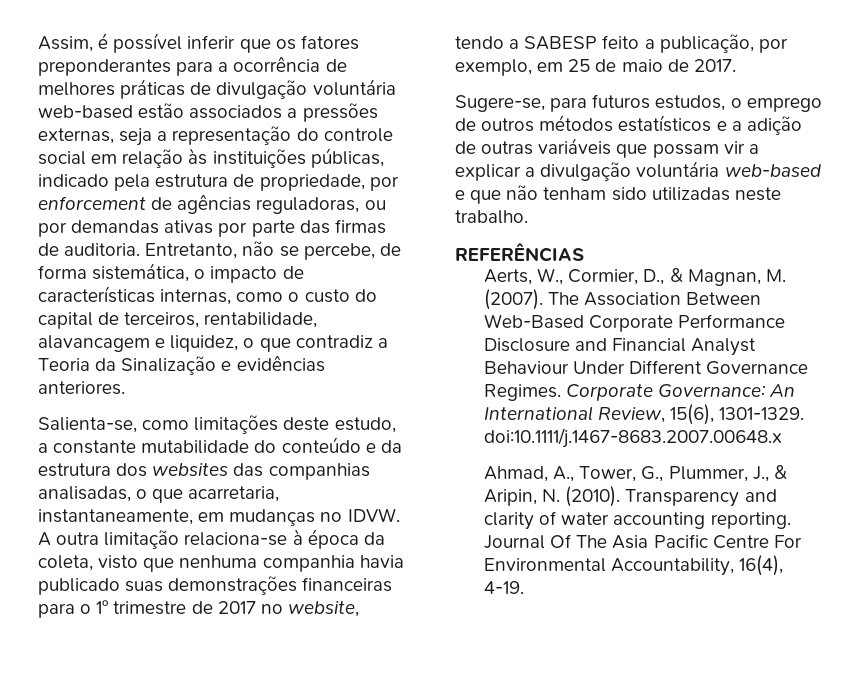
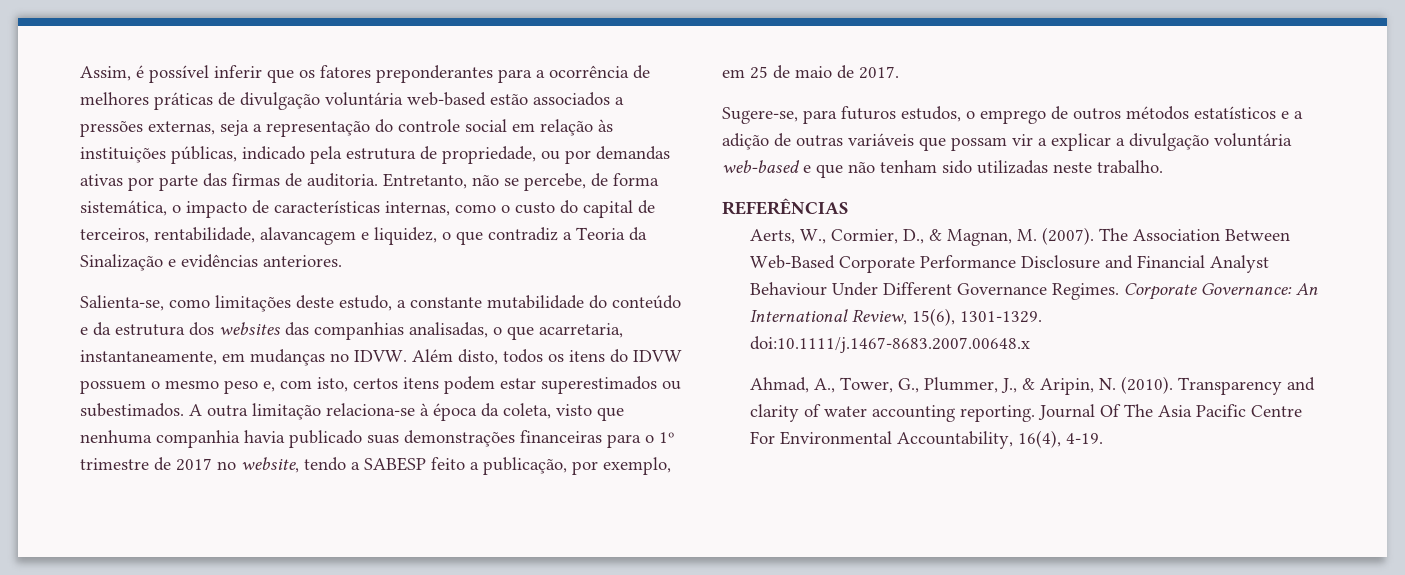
[369,176,399,191] [38,194,360,214] por enforcement de agências reguladoras, -> (536, 155) none
(400, 515) none -> [412,349,682,365] [80,376,681,394] [80,403,184,417] Além disto, todos os itens do IDVW possuem o mesmo peso e, com isto, certos itens podem estar superestimados ou subestimados.

